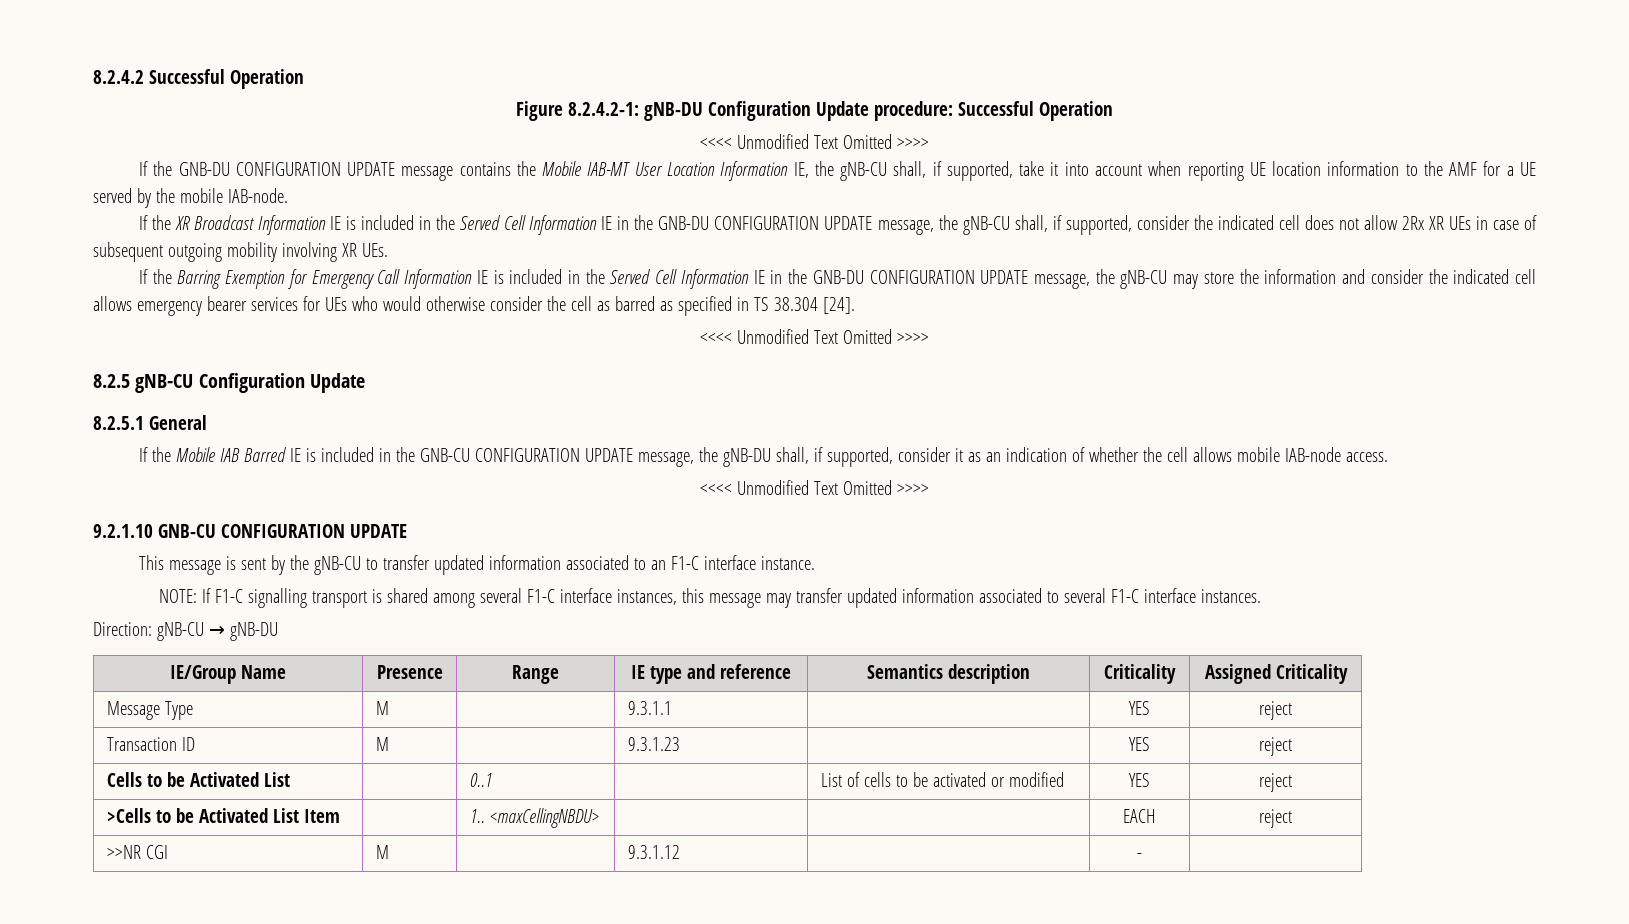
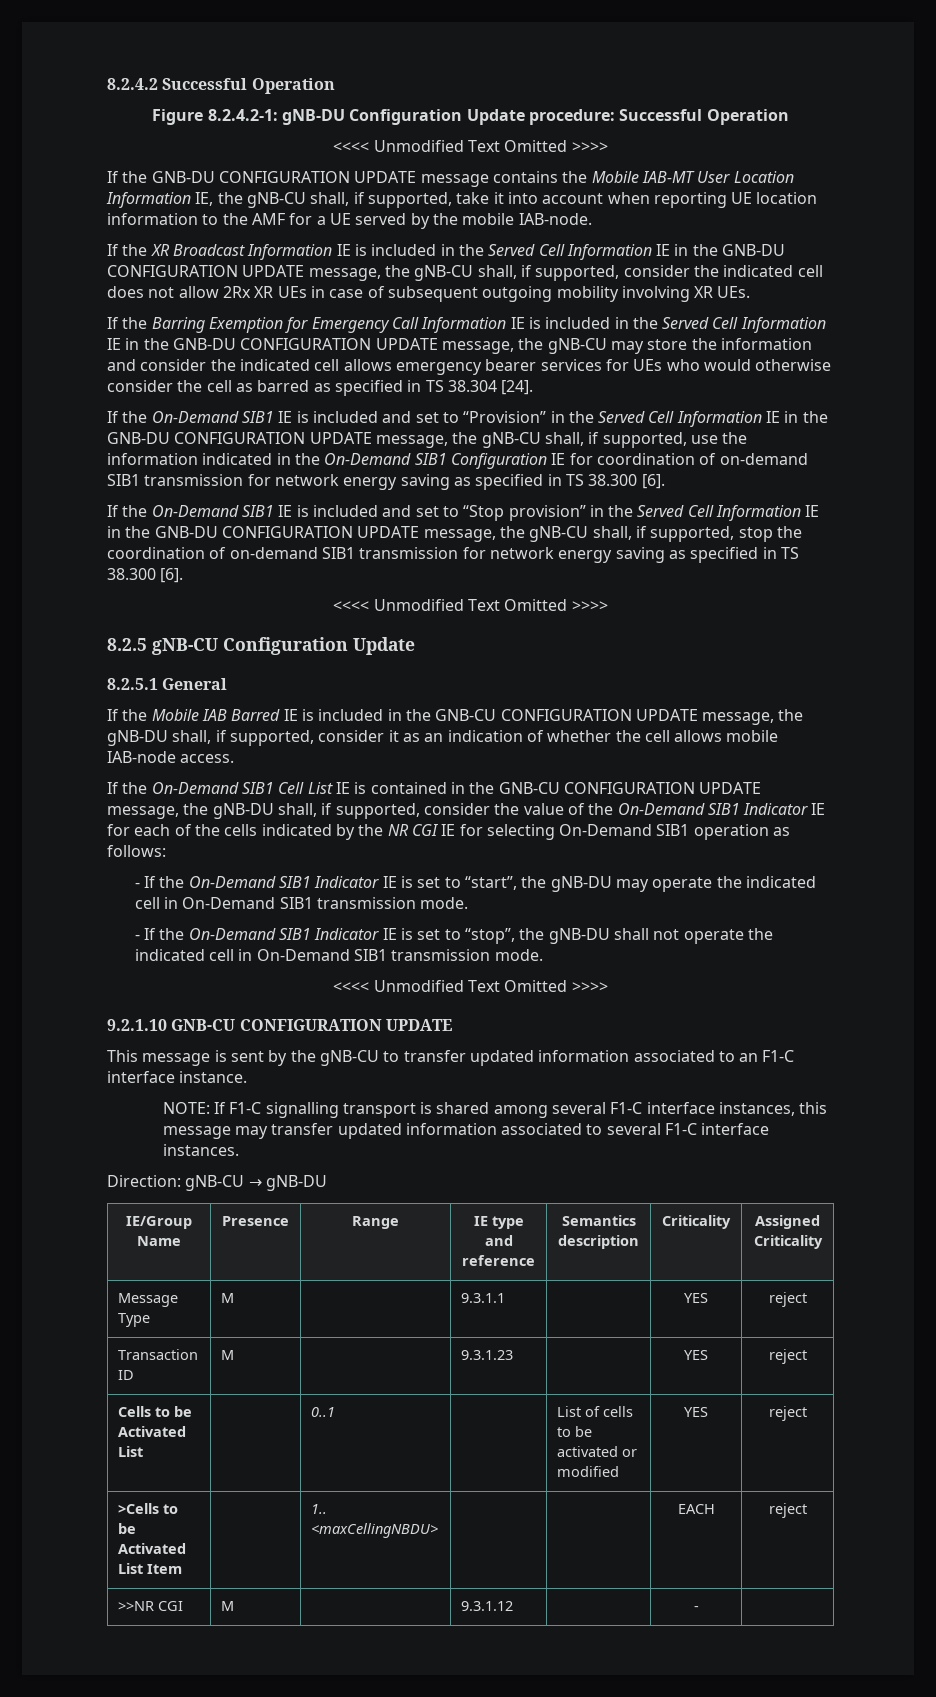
(855, 305) none -> [107,411,828,427] [107,432,748,448] [107,453,808,469] [107,474,665,490] [107,505,820,521] [107,526,802,542] [107,547,799,563] [107,568,184,583] // If the On-Demand SIB1 IE is included and set to “Provision” in the Served Cell Information IE in the GNB-DU CONFIGURATION UPDATE message, the gNB-CU shall, if supported, use the information indicated in the On-Demand SIB1 Configuration IE for coordination of on-demand SIB1 transmission for network energy saving as specified in TS 38.300 [6]. // If the On-Demand SIB1 IE is included and set to “Stop provision” in the Served Cell Information IE in the GNB-DU CONFIGURATION UPDATE message, the gNB-CU shall, if supported, stop the coordination of on-demand SIB1 transmission for network energy saving as specified in TS 38.300 [6].
(1388, 457) none -> [107,782,762,794] [107,803,826,819] [107,824,791,840] [107,845,166,857] [134,876,816,892] [134,897,469,909] [134,928,773,944] [134,949,543,961] // If the On-Demand SIB1 Cell List IE is contained in the GNB-CU CONFIGURATION UPDATE message, the gNB-DU shall, if supported, consider the value of the On-Demand SIB1 Indicator IE for each of the cells indicated by the NR CGI IE for selecting On-Demand SIB1 operation as follows: // - If the On-Demand SIB1 Indicator IE is set to “start”, the gNB-DU may operate the indicated cell in On-Demand SIB1 transmission mode. // - If the On-Demand SIB1 Indicator IE is set to “stop”, the gNB-DU shall not operate the indicated cell in On-Demand SIB1 transmission mode.

